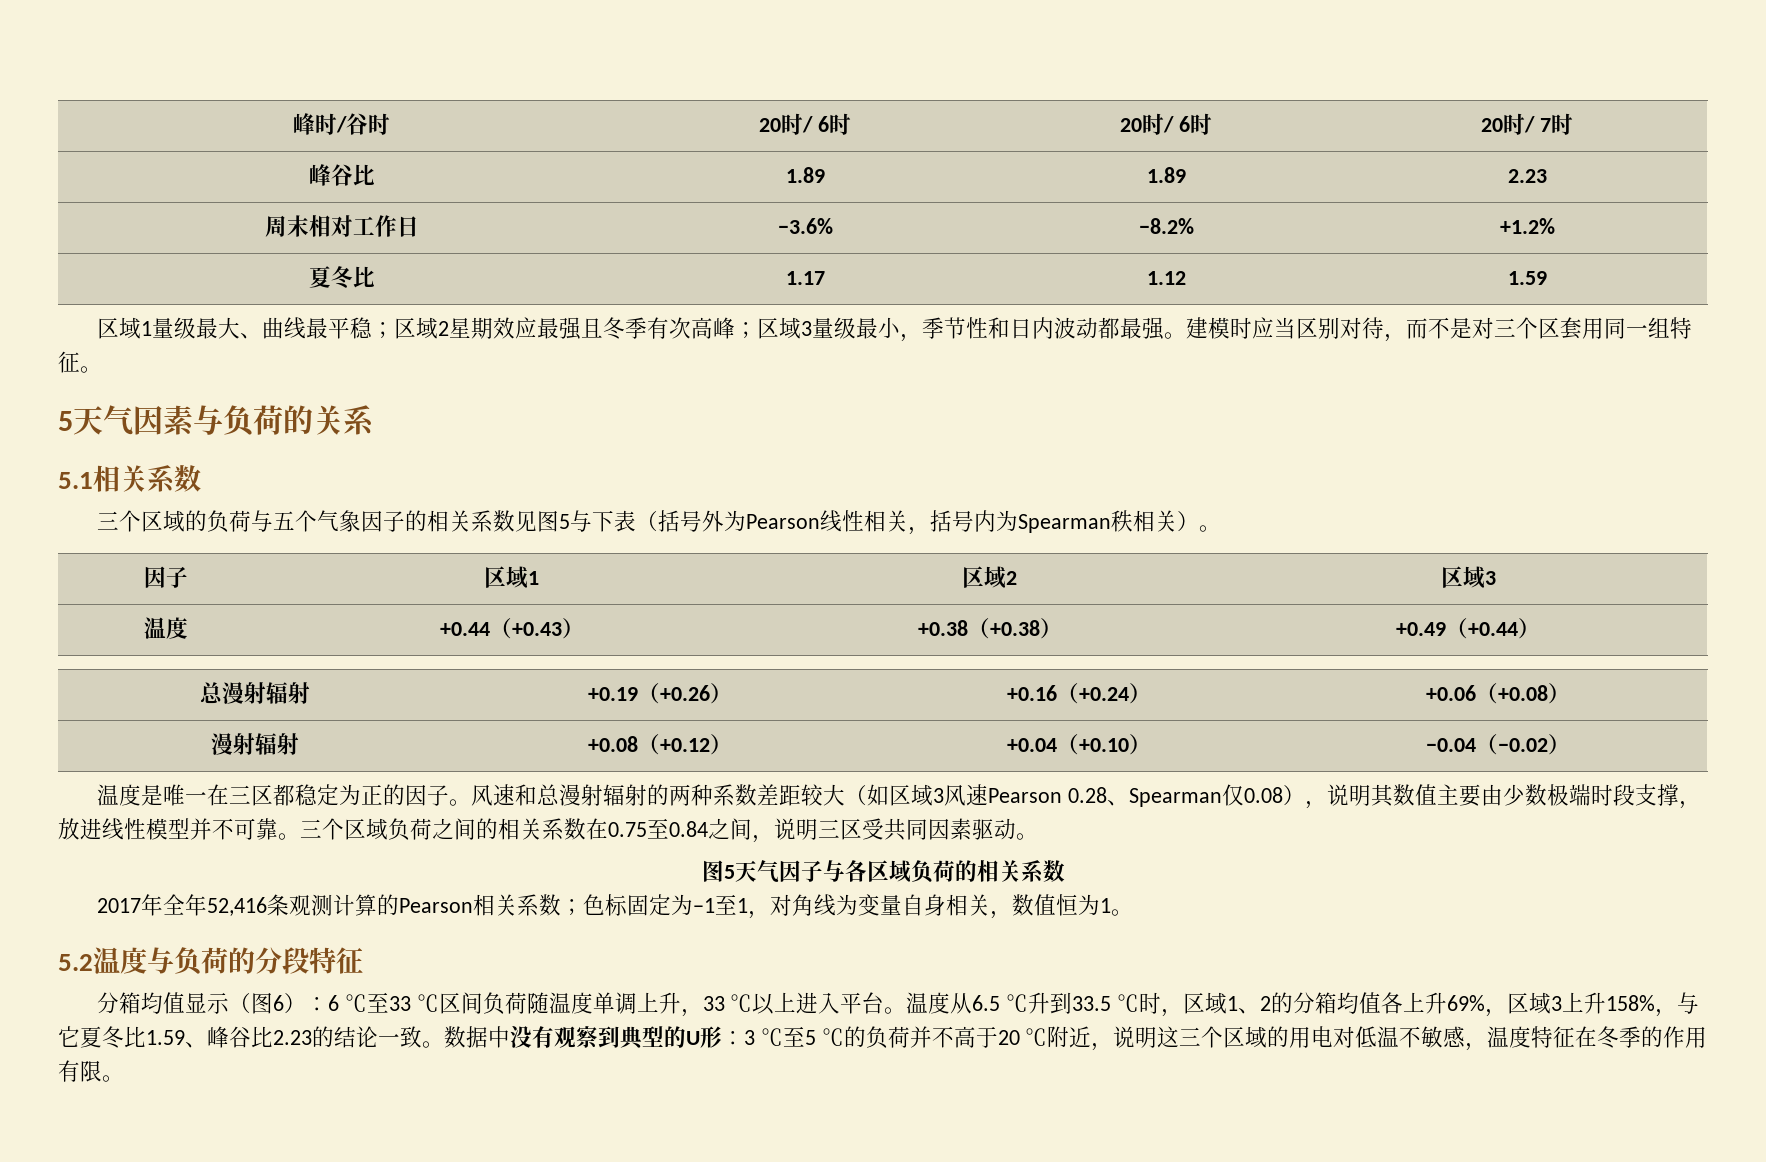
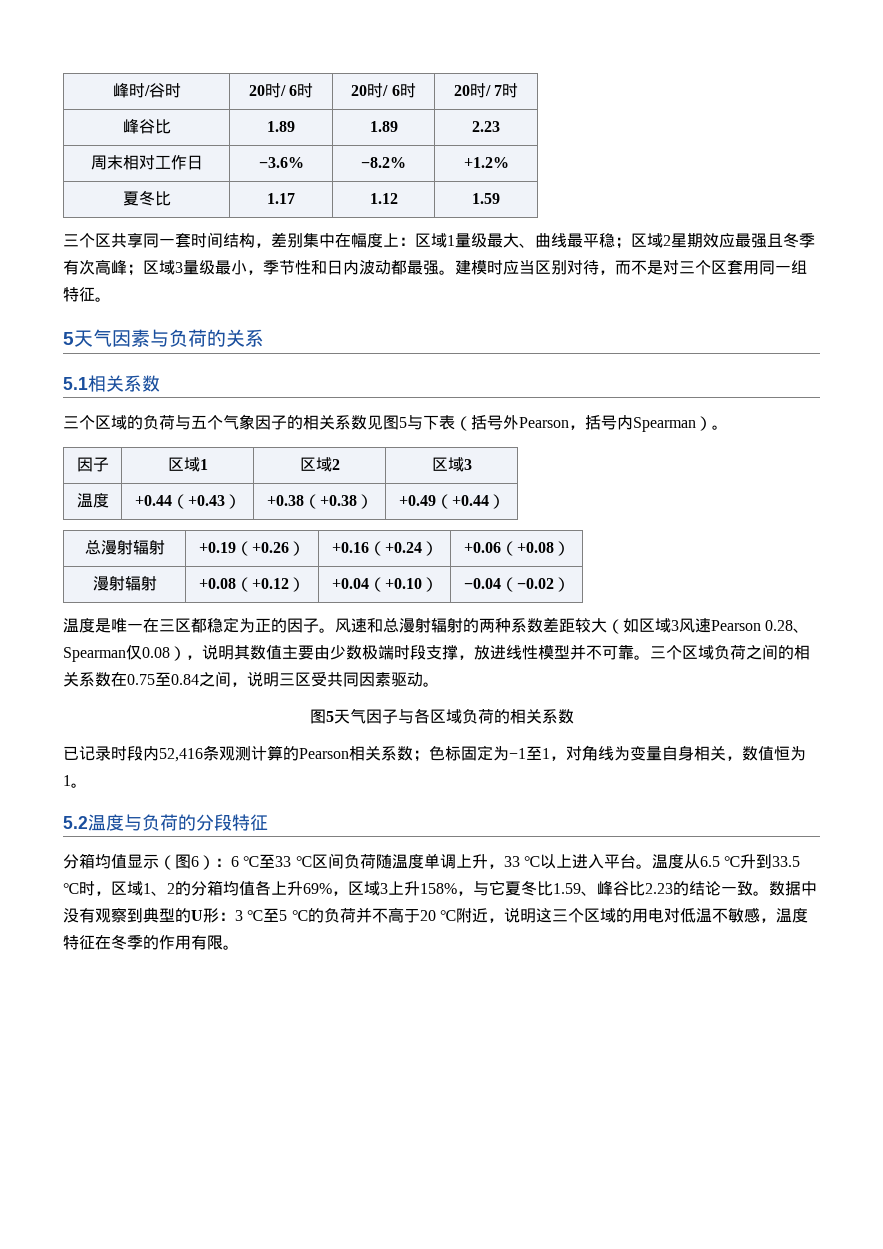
(1547, 278) none -> [63,232,415,248] 三个区共享同一套时间结构，差别集中在幅度上：
[723,510,1177,535] 为Pearson线性相关，括号内为Spearman秩相关 -> [519,415,696,432] Pearson，括号内Spearman
[96,894,207,916] 2017年全年 -> [63,746,159,761] 已记录时段内

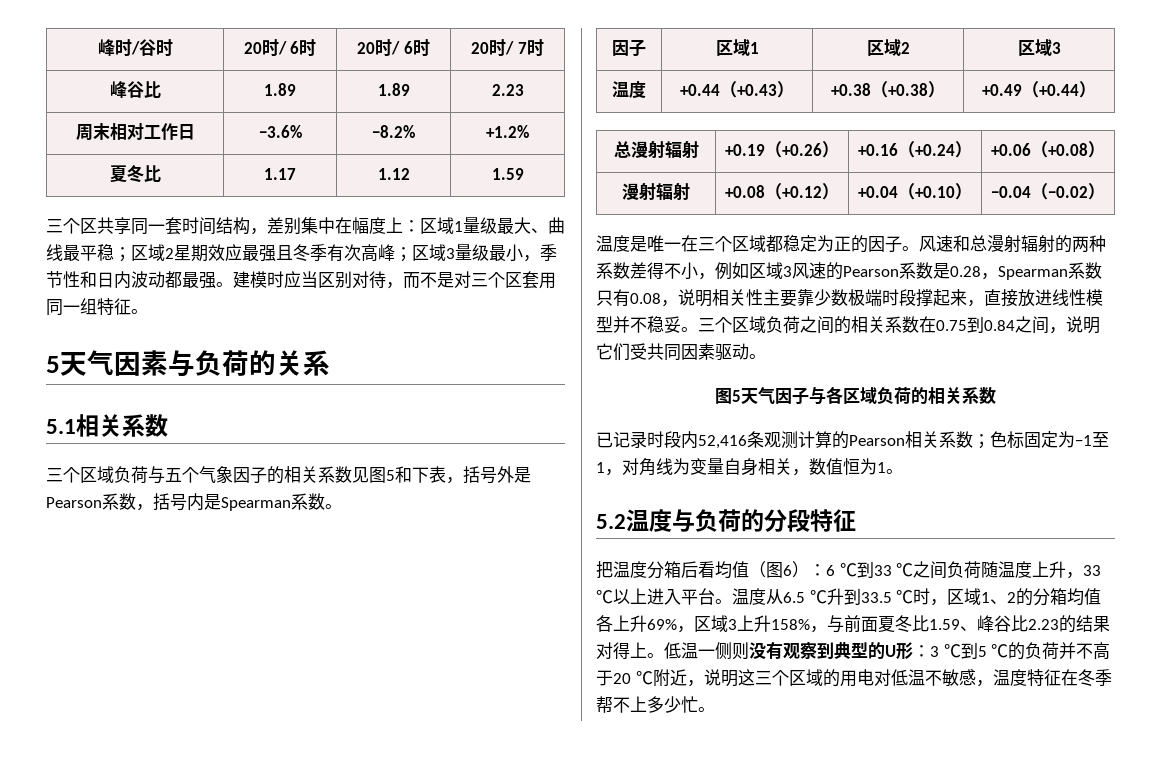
[127,415,143,430] 的 -> (114, 474) none
[407,415,712,432] 与下表（括号外Pearson，括号内Spearman） -> [395,466,531,484] [46,493,325,511] 和下表，括号外是Pearson系数，括号内是Spearman系数
[175,618,191,632] 区 -> [715,235,766,252] 个区域
[559,618,623,634] 距较大（ -> [647,262,732,280] 得不小，例
[711,620,810,633] [63,644,474,662] Pearson 0.28、Spearman仅0.08），说明其数值主要由少数极端时段支撑， -> [826,262,1102,280] [596,289,1018,307] 的Pearson系数是0.28，Spearman系数只有0.08，说明相关性主要靠少数极端时段撑起来，直接
[602,645,634,660] 可靠 -> [647,316,681,333] 稳妥
[155,672,171,686] 至 -> [967,316,984,333] 到
[279,672,311,686] 三区 -> [596,343,630,361] 它们
[63,853,159,869] 分箱均值显示 -> [596,561,749,579] 把温度分箱后看均值
[259,854,328,868] 至33 ℃区 -> [856,561,931,578] 到33 ℃之
[423,853,456,869] 单调 -> (1033, 569) none
[489,880,505,895] 它 -> [844,615,878,633] 前面
[705,881,817,896] 论一致。数据中 -> [1093,616,1110,632] [596,642,749,660] 果对得上。低温一侧则
[263,908,280,922] 至 -> [960,642,978,659] 到
[143,935,223,950] 的作用有限 -> [596,696,698,713] 帮不上多少忙

